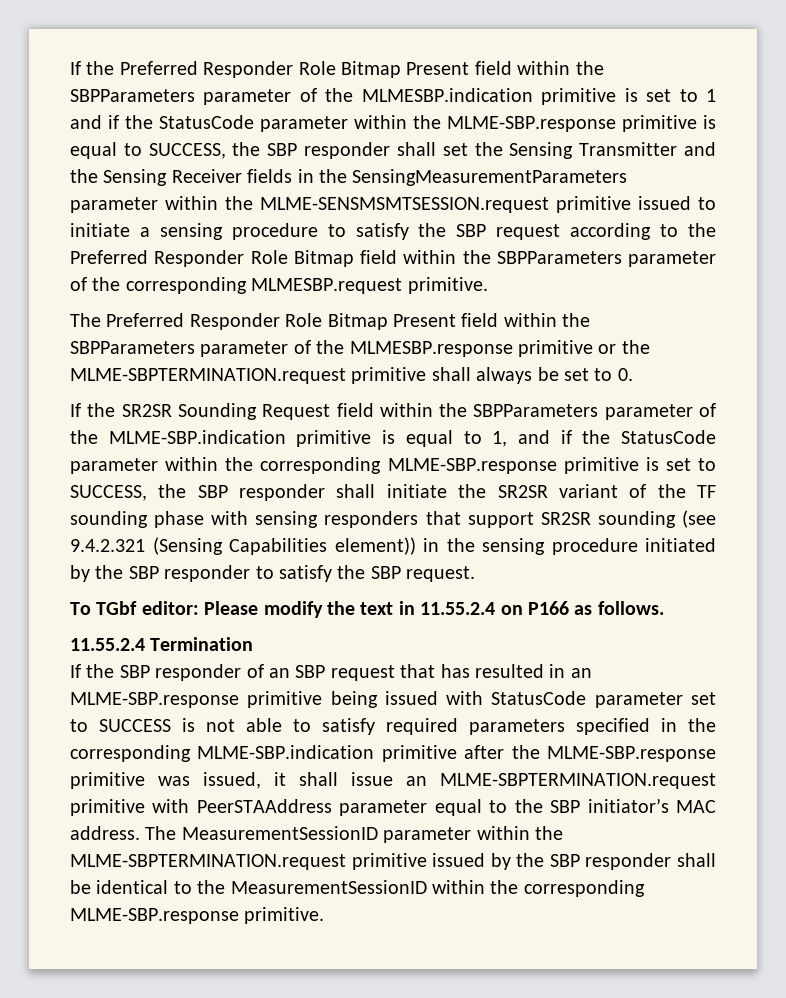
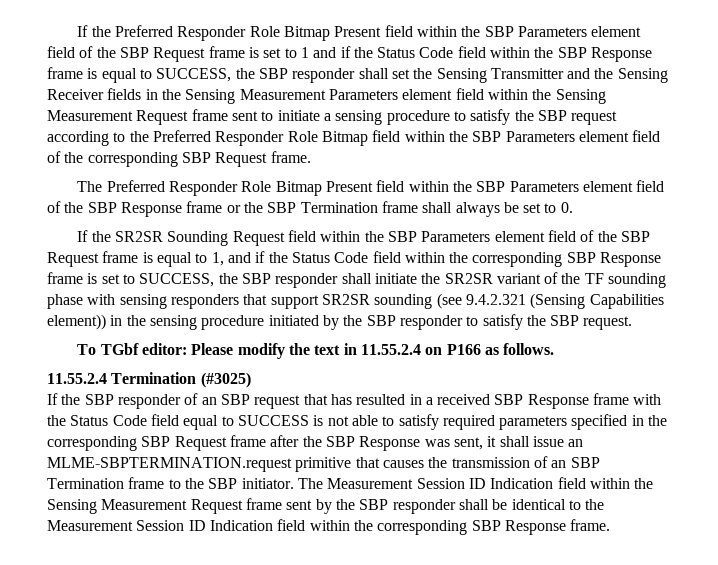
[70,88,617,105] SBPParameters parameter of the MLMESBP.indication primitive -> [484,26,642,37] [47,46,245,62] SBP Parameters element field of the SBP Request frame
[159,115,697,132] StatusCode parameter within the MLME-SBP.response primitive -> [377,46,653,62] [47,67,83,79] Status Code field within the SBP Response frame
[352,169,628,186] [70,196,691,213] SensingMeasurementParameters parameter within the MLME-SENSMSMTSESSION.request primitive issued -> [185,88,606,104] [47,109,258,125] Sensing Measurement Parameters element field within the Sensing Measurement Request frame sent
[496,251,716,267] [70,277,488,294] SBPParameters parameter of the corresponding MLMESBP.request primitive. -> [472,130,661,142] [47,151,311,167] SBP Parameters element field of the corresponding SBP Request frame.
[70,340,650,357] [70,367,427,384] SBPParameters parameter of the MLMESBP.response primitive or the MLME-SBPTERMINATION.request primitive -> [476,180,665,192] [47,201,418,217] SBP Parameters element field of the SBP Response frame or the SBP Termination frame
[473,403,716,420] [70,430,372,447] SBPParameters parameter of the MLME-SBP.indication primitive -> [387,230,650,242] [47,251,139,267] SBP Parameters element field of the SBP Request frame
[621,430,716,444] [70,457,639,474] StatusCode parameter within the corresponding MLME-SBP.response primitive -> [291,251,662,267] [47,272,83,284] Status Code field within the corresponding SBP Response frame
(254, 644) none -> [200,372,251,388] (#3025)
[570,668,592,678] [70,691,716,708] an MLME-SBP.response primitive being issued with StatusCode parameter set -> [425,393,662,409] [47,414,219,430] a received SBP Response frame with the Status Code field equal
[197,745,716,762] [70,772,261,789] MLME-SBP.indication primitive after the MLME-SBP.response primitive was issued, -> [141,435,483,451] SBP Request frame after the SBP Response was sent,
[152,798,717,816] [70,826,563,843] [70,853,486,870] with PeerSTAAddress parameter equal to the SBP initiator’s MAC address. The MeasurementSessionID parameter within the MLME-SBPTERMINATION.request primitive issued -> [355,456,600,468] [47,477,654,489] [47,498,313,514] that causes the transmission of an SBP Termination frame to the SBP initiator. The Measurement Session ID Indication field within the Sensing Measurement Request frame sent
[230,880,645,897] [70,907,325,924] MeasurementSessionID within the corresponding MLME-SBP.response primitive. -> [47,519,611,535] Measurement Session ID Indication field within the corresponding SBP Response frame.

